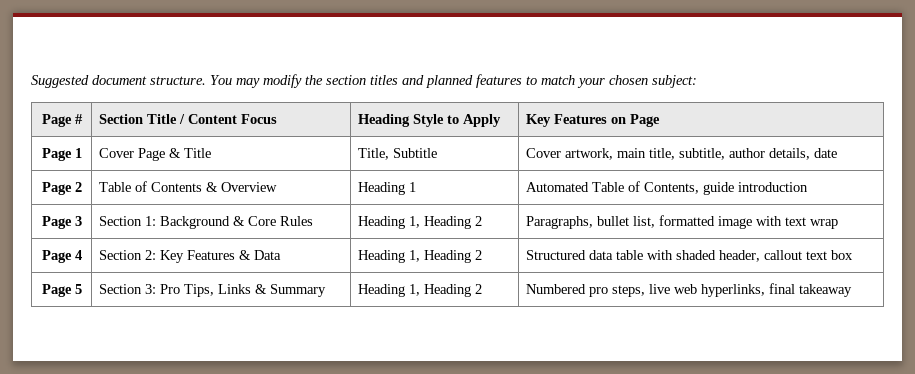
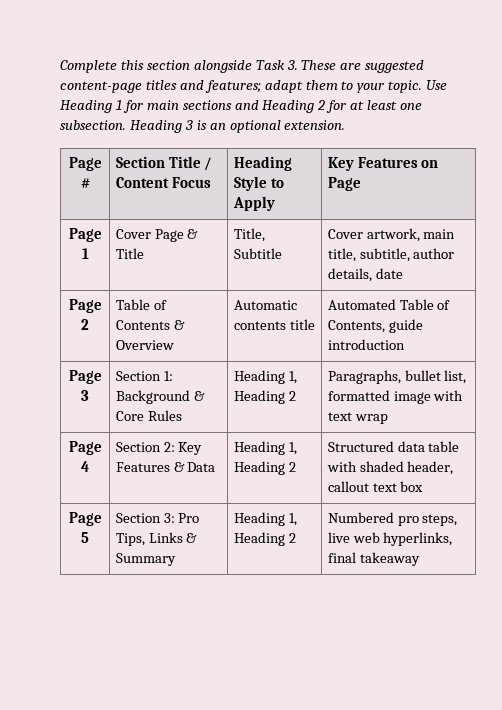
[31,74,697,88] Suggested document structure. You may modify the section titles and planned features to match your chosen subject: -> [60,60,425,73] [60,80,448,93] [60,100,423,113] [60,120,346,133] Complete this section alongside Task 3. These are suggested content-page titles and features; adapt them to your topic. Use Heading 1 for main sections and Heading 2 for at least one subsection. Heading 3 is an optional extension.
[358,182,417,195] Heading 1 -> [233,300,297,310] [233,319,315,330] Automatic contents title

